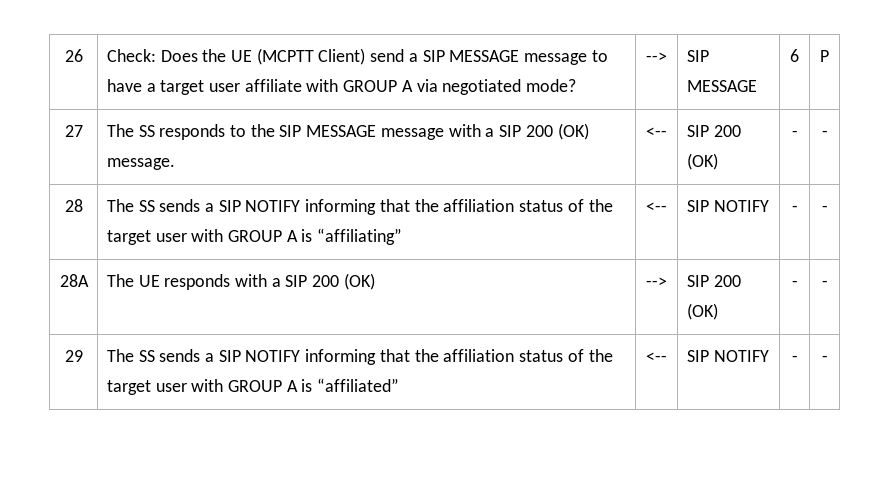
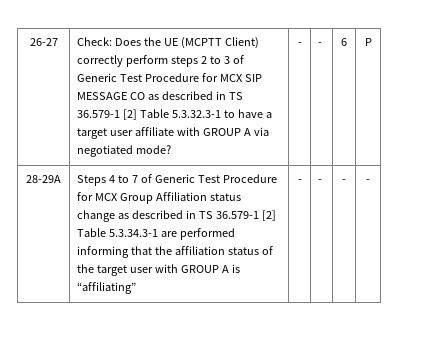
[64,49,83,62] 26 -> [29,38,58,46] 26-27
[370,49,588,65] send a SIP MESSAGE message -> [77,55,244,67] [77,73,262,82] [77,91,243,100] [77,109,222,120] correctly perform steps 2 to 3 of Generic Test Procedure for MCX SIP MESSAGE CO as described in TS 36.579-1 [2] Table 5.3.32.3-1
[646,52,667,62] [686,50,709,62] [686,80,757,92] --> | SIP MESSAGE -> [297,42,302,46] [318,42,323,46] - | -
[64,125,83,137] [106,123,589,140] [106,158,175,170] [646,127,667,137] [686,125,741,137] [686,153,718,170] [791,130,798,137] [821,130,828,137] [64,199,83,212] [106,199,301,212] 27 | The SS responds to the SIP MESSAGE message with a SIP 200 (OK) message. | <-- | SIP 200 (OK) | - | - // 28 | The SS sends a SIP NOTIFY -> [26,175,61,183] [77,174,277,186] [77,192,242,204] [77,210,276,222] [77,228,236,240] 28-29A | Steps 4 to 7 of Generic Test Procedure for MCX Group Affiliation status change as described in TS 36.579-1 [2] Table 5.3.34.3-1 are performed
[646,202,667,212] [686,200,769,212] [791,205,798,212] [821,205,828,212] [59,274,89,287] [106,273,375,290] [646,277,667,287] [686,275,741,287] [686,303,718,320] [791,280,798,287] [821,280,828,287] [64,350,83,362] [106,349,613,365] [106,378,400,395] [646,352,667,362] [686,350,769,362] [791,355,798,362] <-- | SIP NOTIFY | - | - // 28A | The UE responds with a SIP 200 (OK) | --> | SIP 200 (OK) | - | - // 29 | The SS sends a SIP NOTIFY informing that the affiliation status of the target user with GROUP A is “affiliated” | <-- | SIP NOTIFY | - -> [297,179,302,183] [318,179,323,183] [342,179,346,183] - | - | -

